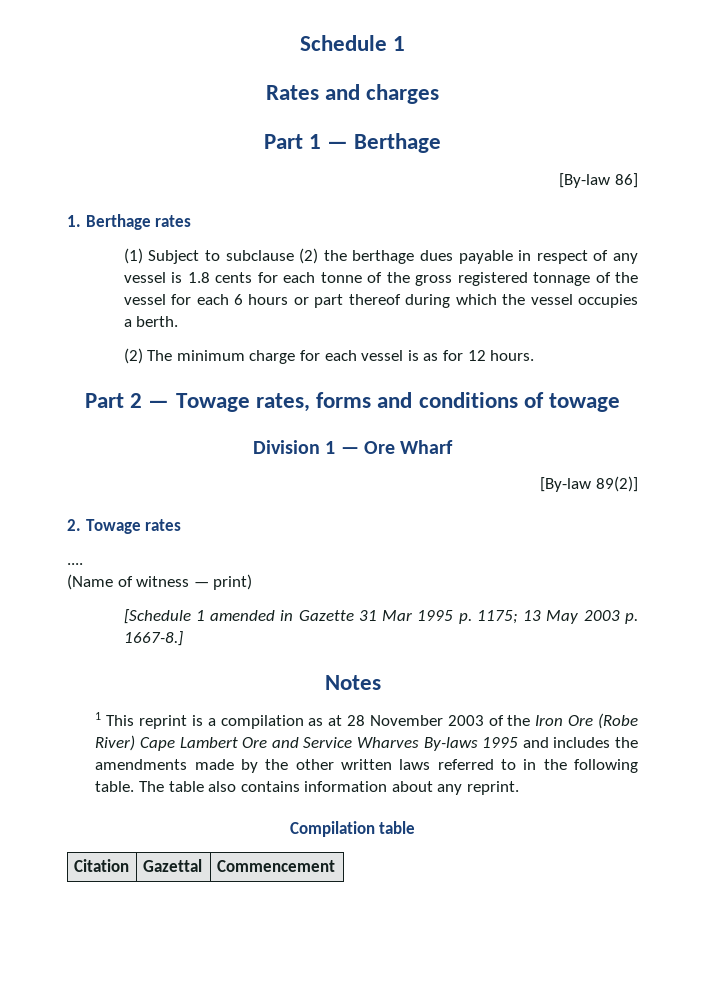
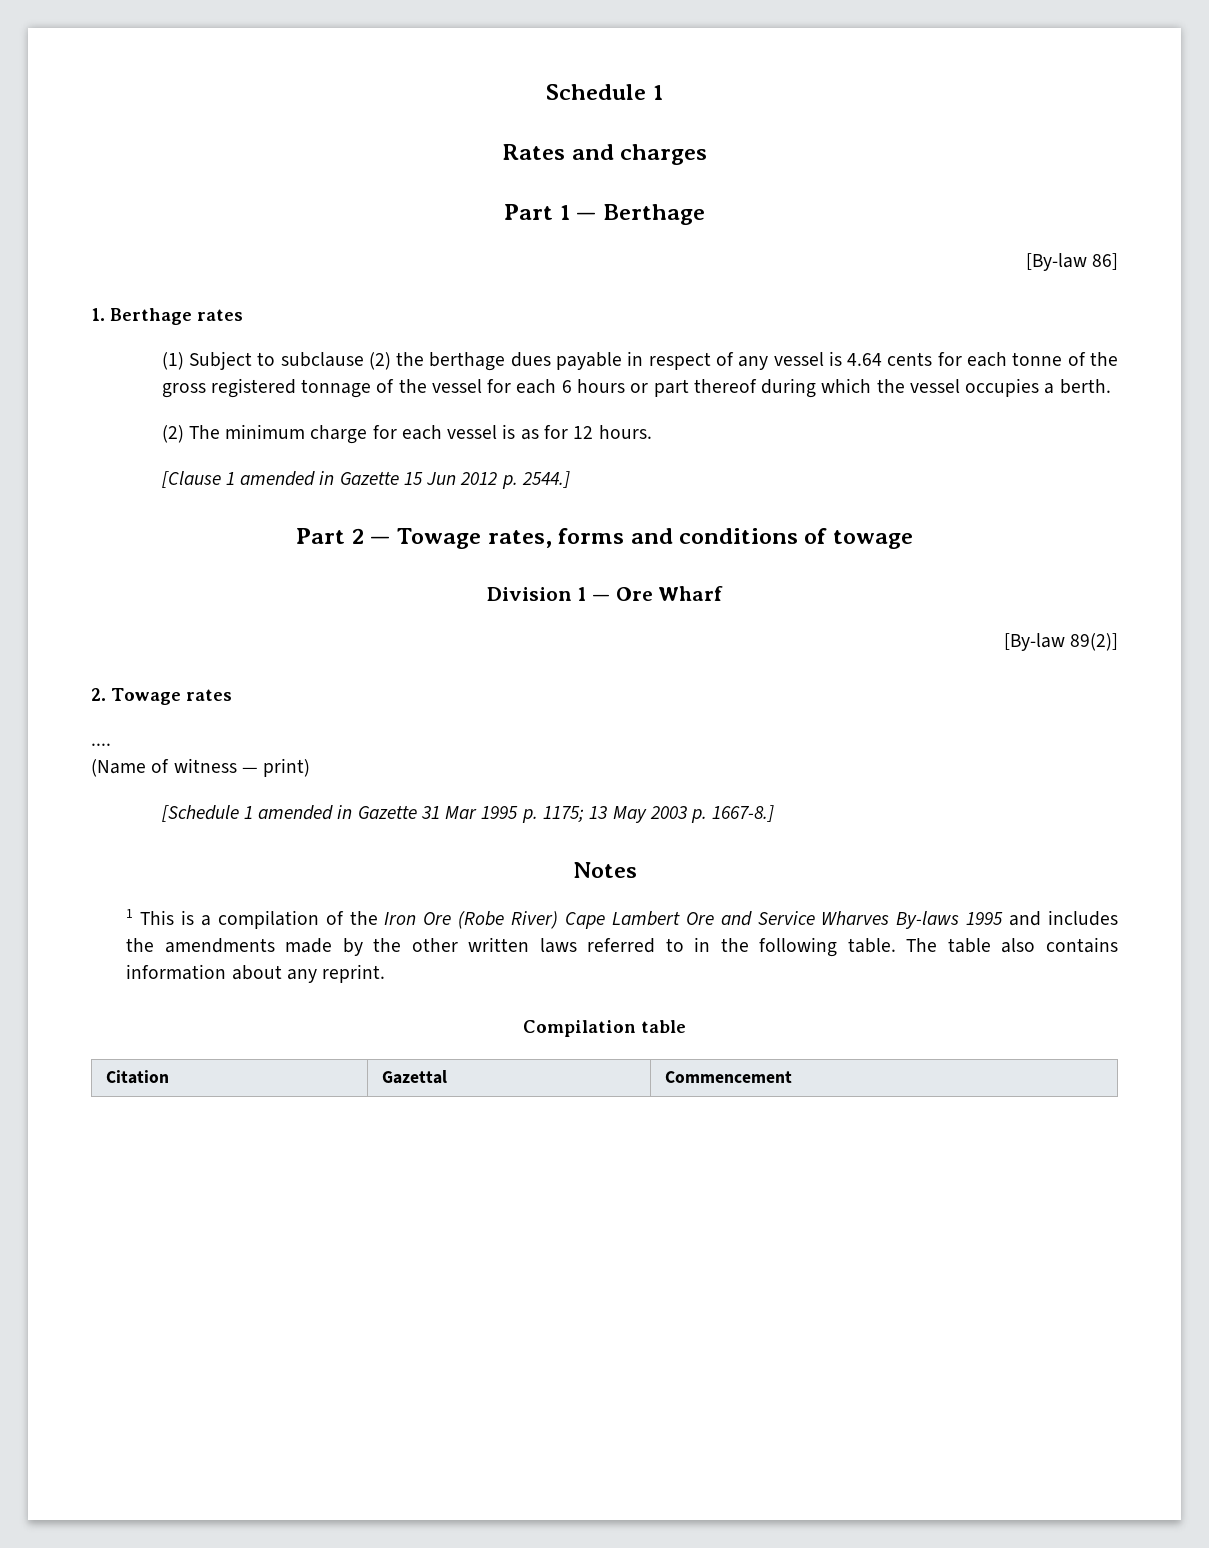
[187,272,210,283] 1.8 -> [847,353,883,366] 4.64
(535, 355) none -> [161,471,570,489] // [Clause 1 amended in Gazette 15 Jun 2012 p. 2544.]
[139,715,188,729] reprint -> (175, 917) none
[308,715,484,726] as at 28 November 2003 -> (319, 919) none

